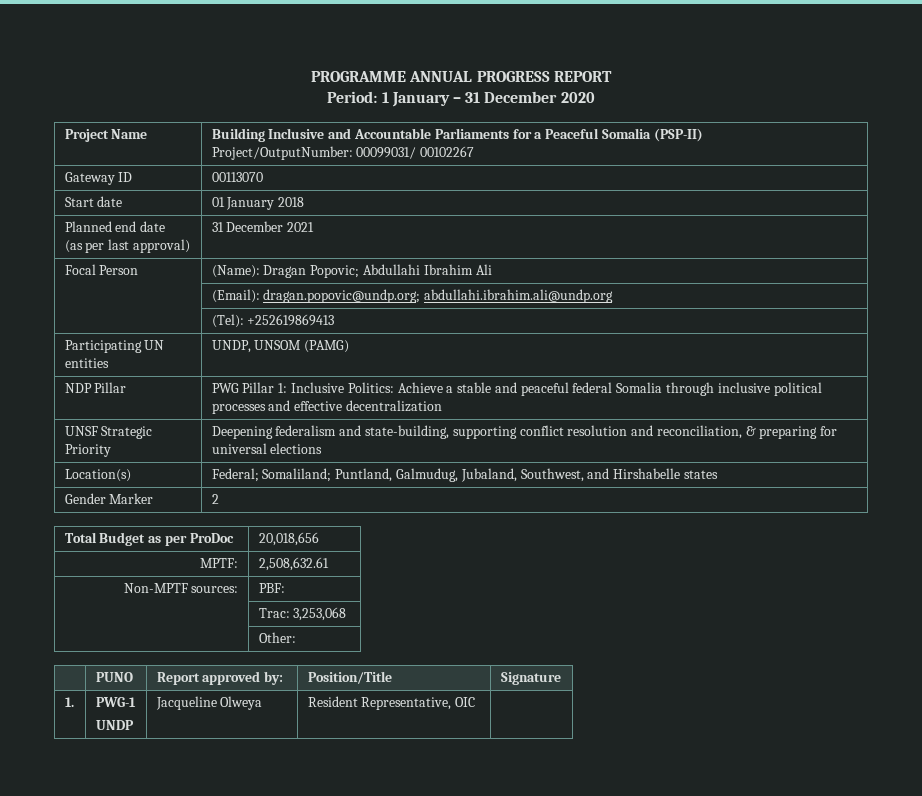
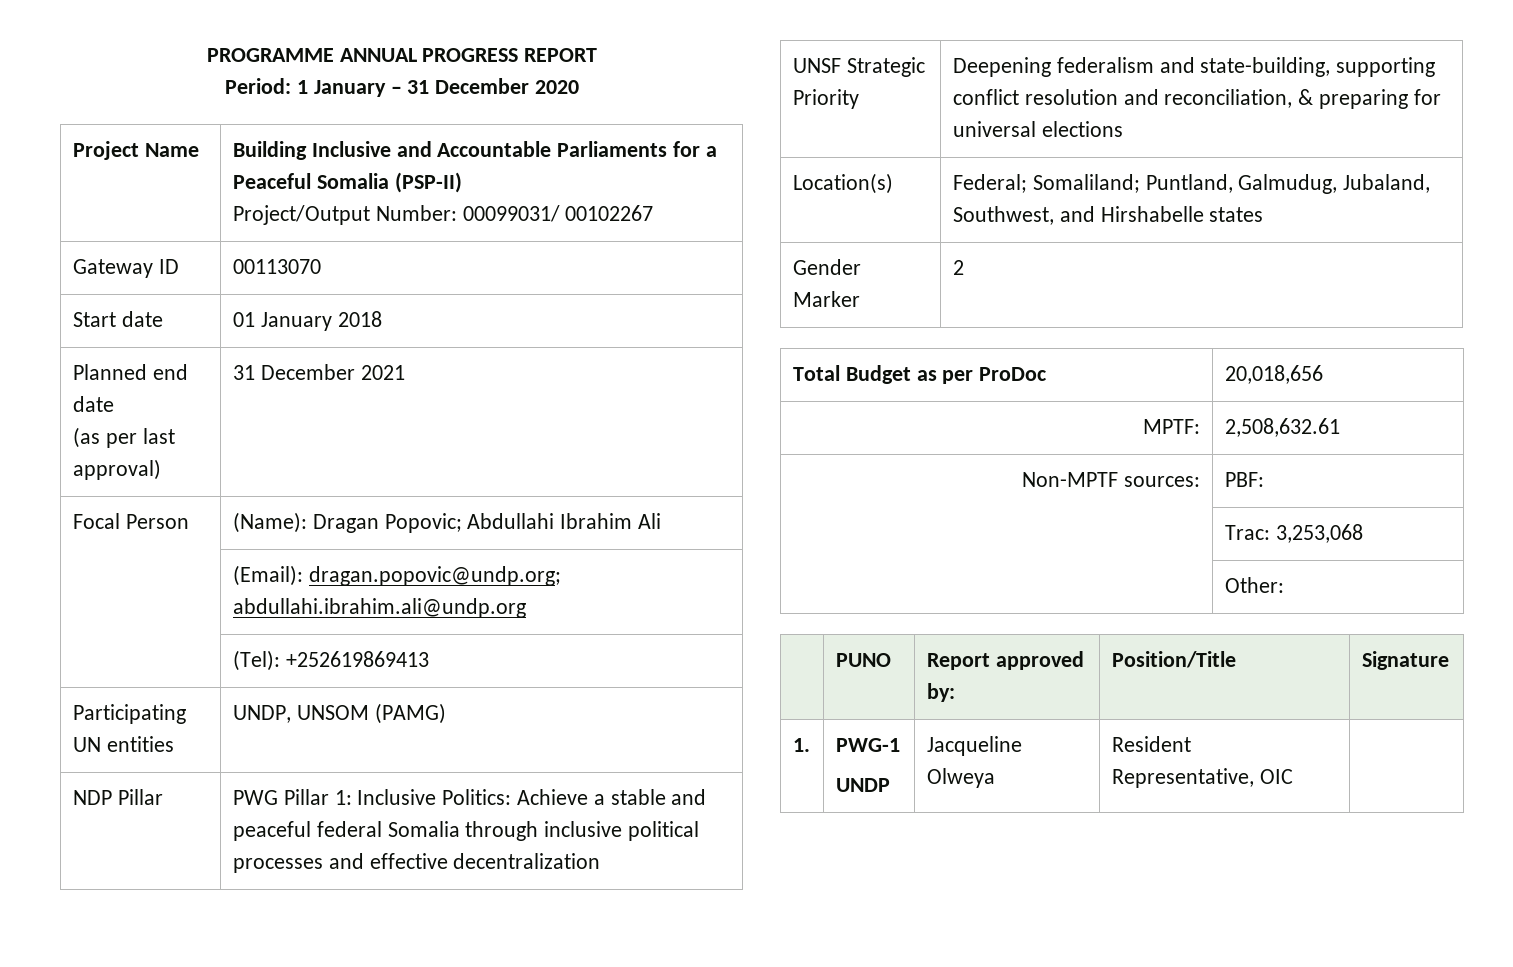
[211,146,353,160] Project/OutputNumber: -> [232,205,457,225] Project/Output Number:

